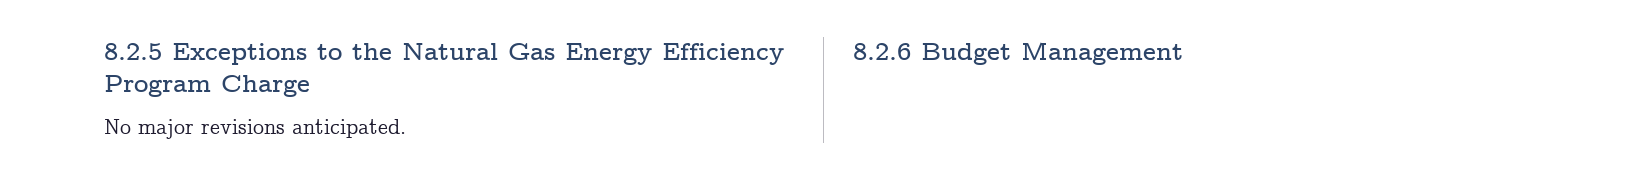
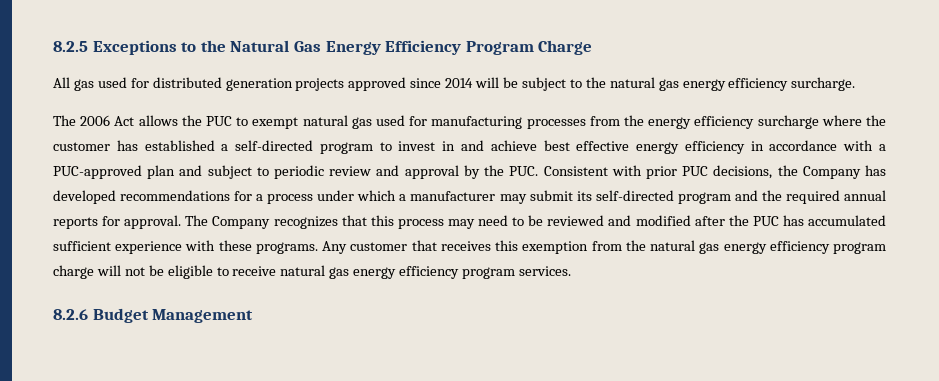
[104,119,406,139] No major revisions anticipated. -> [53,77,856,91] [53,115,887,129] [53,140,887,154] [53,165,887,179] [53,190,886,204] [53,215,887,229] [53,240,887,254] [53,265,571,279] All gas used for distributed generation projects approved since 2014 will be subject to the natural gas energy efficiency surcharge. // The 2006 Act allows the PUC to exempt natural gas used for manufacturing processes from the energy efficiency surcharge where the customer has established a self-directed program to invest in and achieve best effective energy efficiency in accordance with a PUC-approved plan and subject to periodic review and approval by the PUC. Consistent with prior PUC decisions, the Company has developed recommendations for a process under which a manufacturer may submit its self-directed program and the required annual reports for approval. The Company recognizes that this process may need to be reviewed and modified after the PUC has accumulated sufficient experience with these programs. Any customer that receives this exemption from the natural gas energy efficiency program charge will not be eligible to receive natural gas energy efficiency program services.

